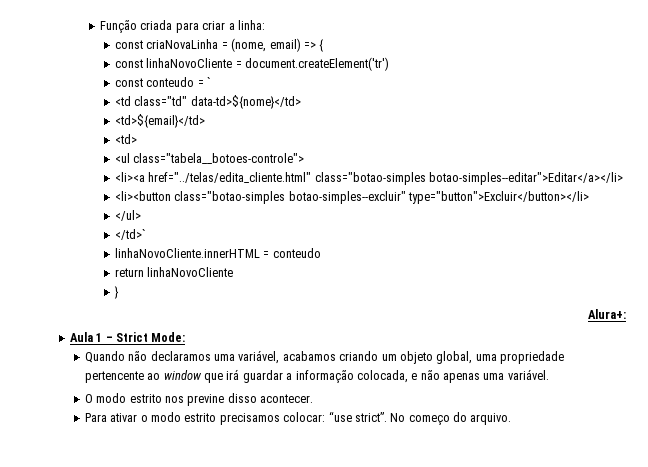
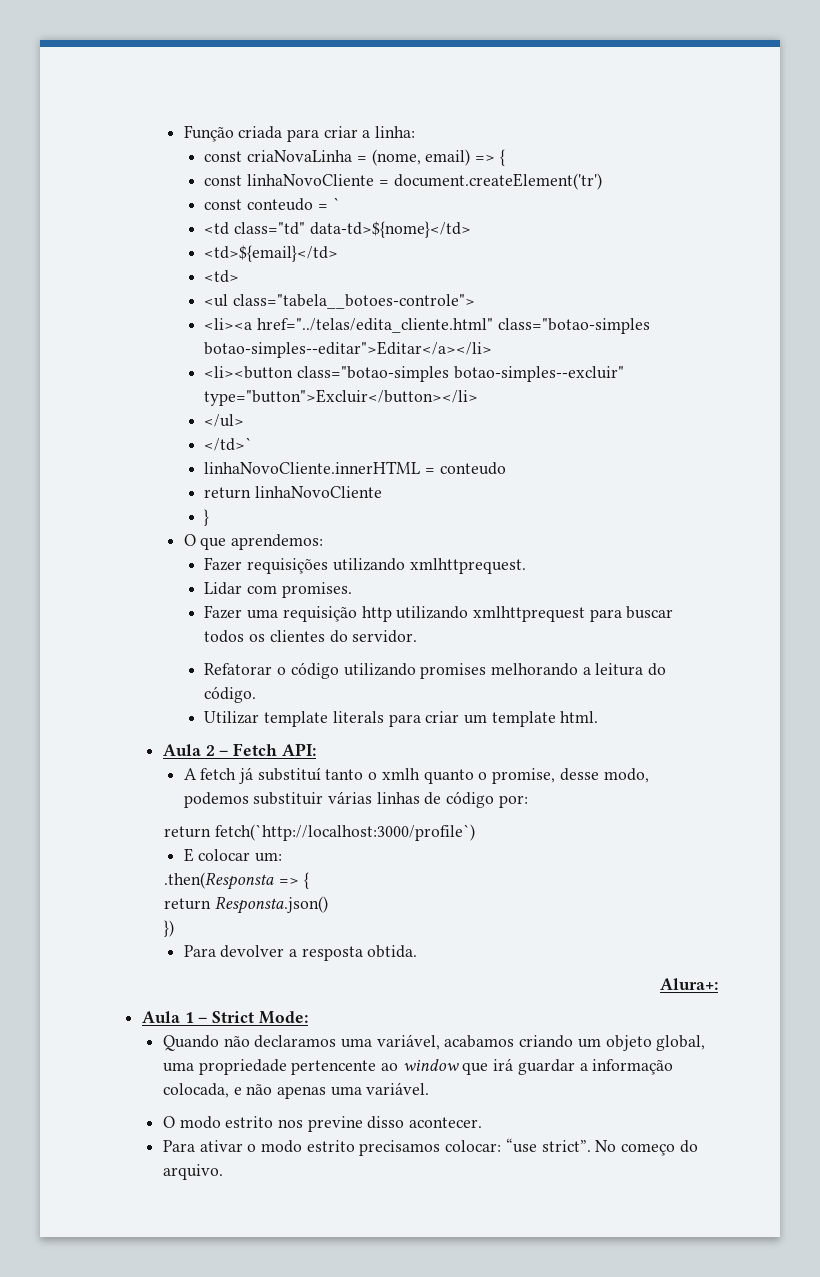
(120, 292) none -> [183,534,324,550] [204,557,526,574] [204,582,352,598] [204,605,674,622] [204,630,418,643] [204,662,667,679] [204,686,257,703] [204,711,599,727] [162,743,316,756] [183,767,649,784] [183,791,528,808] [164,824,476,841] [183,848,283,862] [164,872,309,890] [164,896,329,914] [164,920,175,937] [183,945,418,961] // O que aprendemos: // Fazer requisições utilizando xmlhttprequest. // Lidar com promises. // Fazer uma requisição http utilizando xmlhttprequest para buscar todos os clientes do servidor. // Refatorar o código utilizando promises melhorando a leitura do código. // Utilizar template literals para criar um template html. // Aula 2 – Fetch API: // A fetch já substituí tanto o xmlh quanto o promise, desse modo, podemos substituir várias linhas de código por: // return fetch(`http://localhost:3000/profile`) // E colocar um: // .then(Responsta => { // return Responsta.json() // }) // Para devolver a resposta obtida.

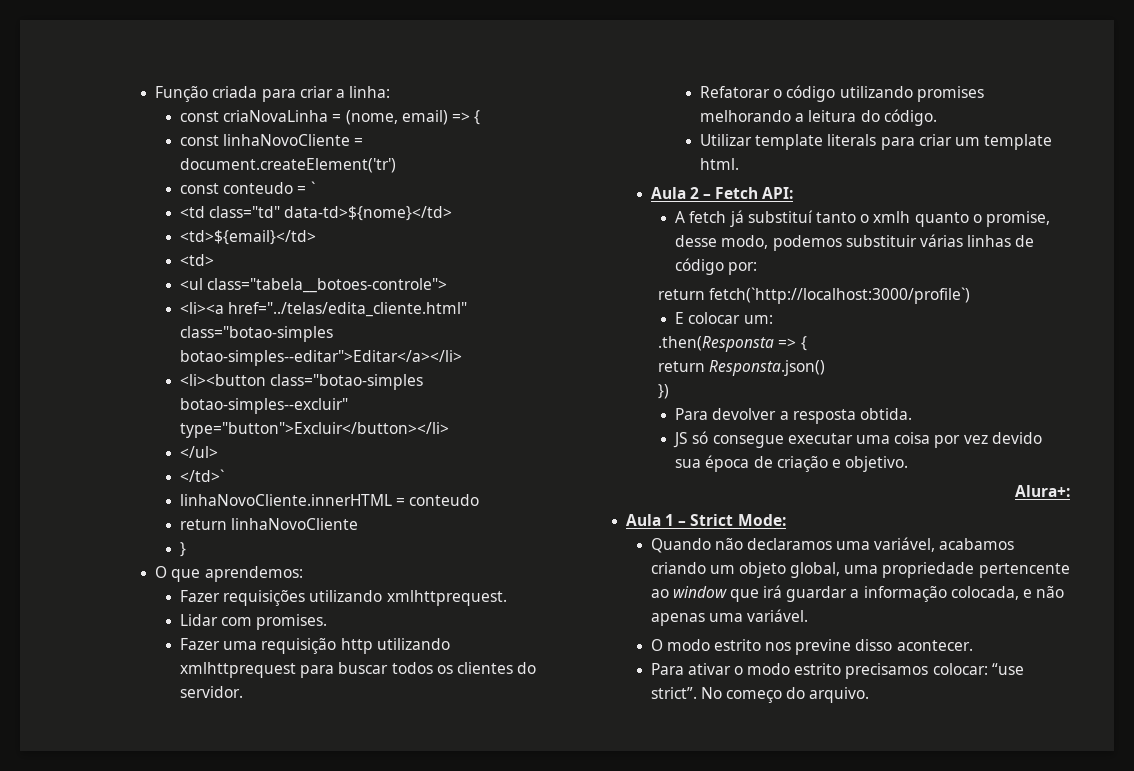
(418, 951) none -> [673,431,1042,448] [675,455,909,472] // JS só consegue executar uma coisa por vez devido sua época de criação e objetivo.

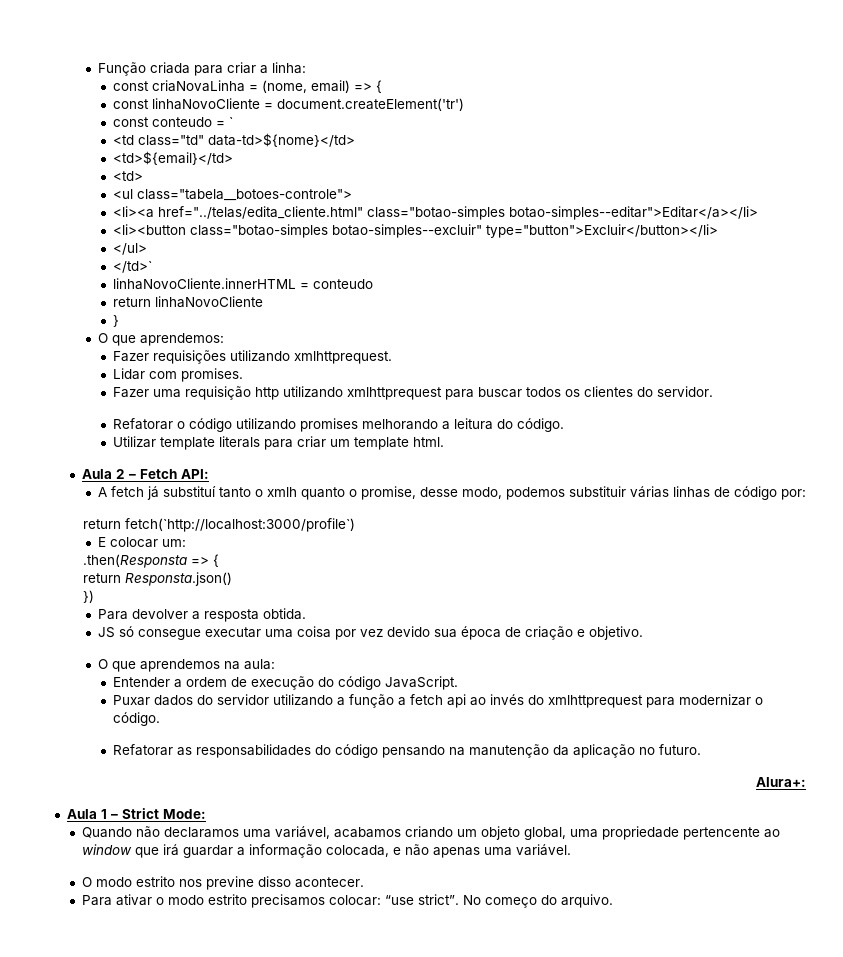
(909, 464) none -> [97,659,275,672] [113,676,459,690] [113,694,764,708] [113,712,161,726] [113,744,702,758] // O que aprendemos na aula: // Entender a ordem de execução do código JavaScript. // Puxar dados do servidor utilizando a função a fetch api ao invés do xmlhttprequest para modernizar o código. // Refatorar as responsabilidades do código pensando na manutenção da aplicação no futuro.

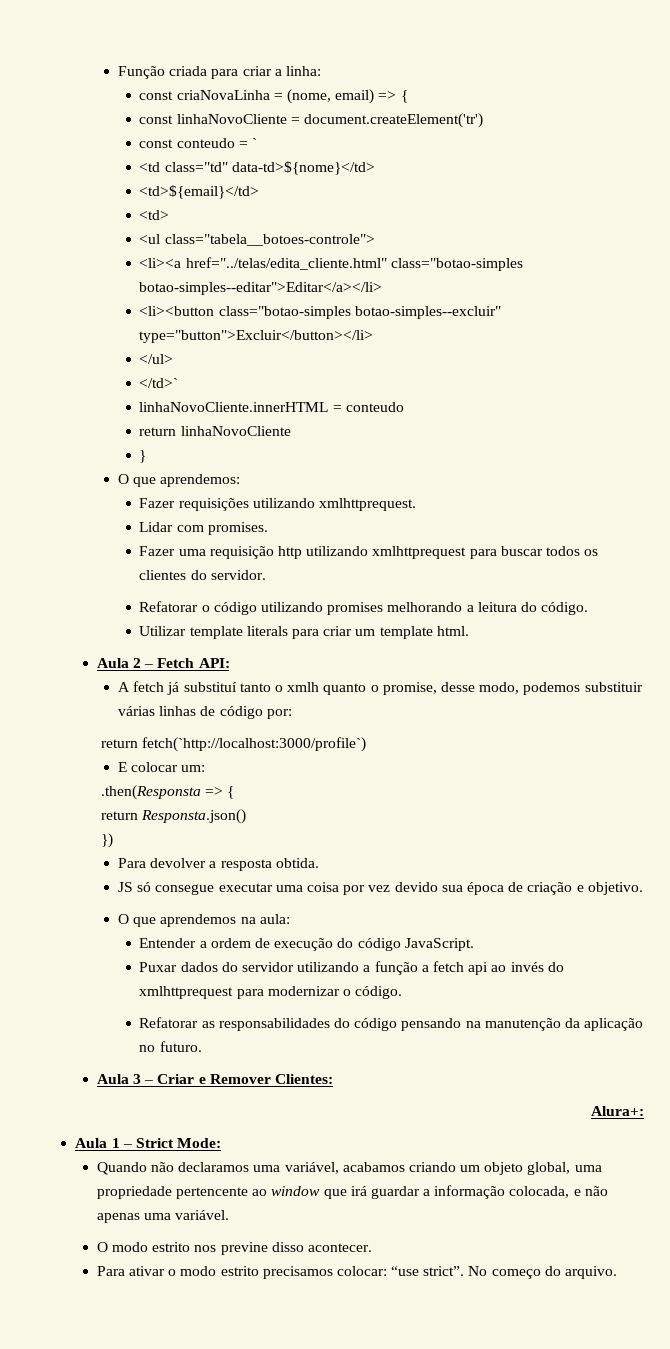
(702, 749) none -> [96,1074,333,1084] // Aula 3 – Criar e Remover Clientes:

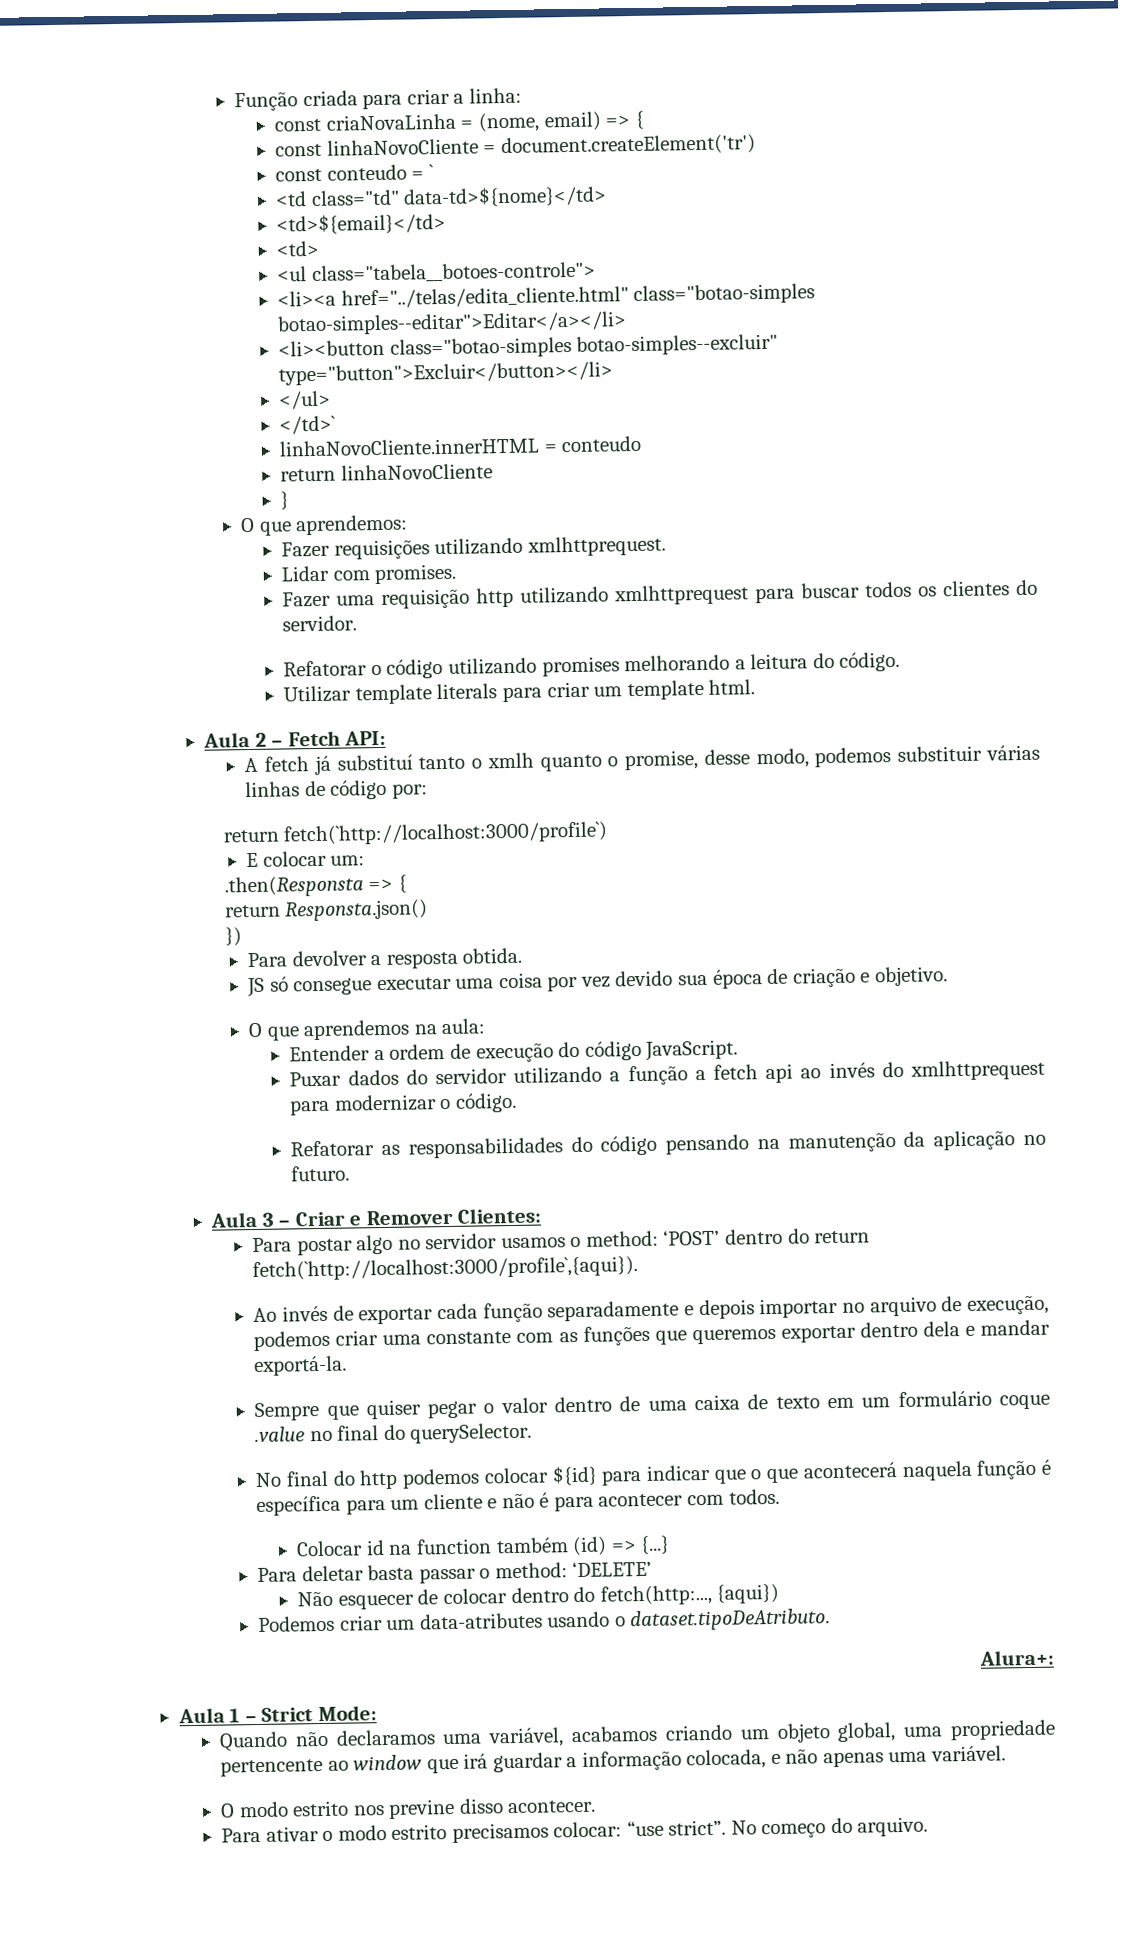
(333, 1079) none -> [252,1228,871,1256] [252,1256,639,1282] [253,1294,1049,1325] [253,1319,1050,1352] [254,1355,348,1377] [254,1390,1051,1422] [255,1422,533,1444] [255,1459,1051,1490] [256,1488,780,1516] [296,1535,671,1557] [257,1560,653,1584] [297,1583,780,1610] [258,1608,831,1632] // Para postar algo no servidor usamos o method: ‘POST’ dentro do return fetch(`http://localhost:3000/profile`,{aqui}). // Ao invés de exportar cada função separadamente e depois importar no arquivo de execução, podemos criar uma constante com as funções que queremos exportar dentro dela e mandar exportá-la. // Sempre que quiser pegar o valor dentro de uma caixa de texto em um formulário coque .value no final do querySelector. // No final do http podemos colocar ${id} para indicar que o que acontecerá naquela função é específica para um cliente e não é para acontecer com todos. // Colocar id na function também (id) => {...} // Para deletar basta passar o method: ‘DELETE’ // Não esquecer de colocar dentro do fetch(http:..., {aqui}) // Podemos criar um data-atributes usando o dataset.tipoDeAtributo.

